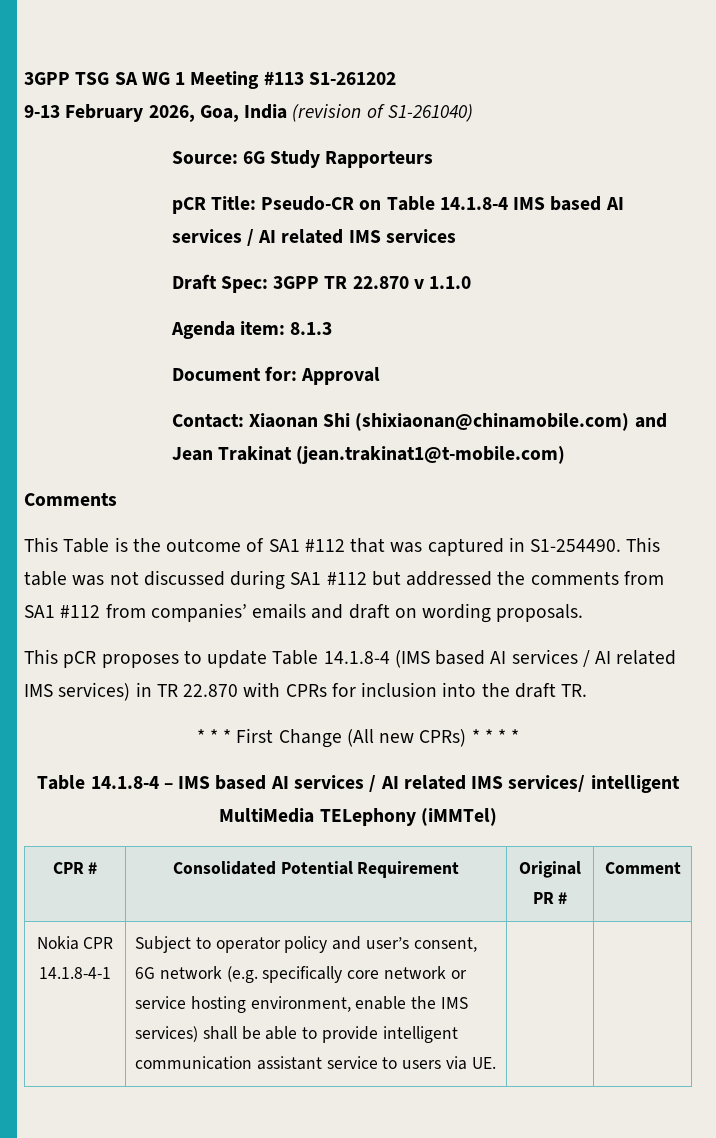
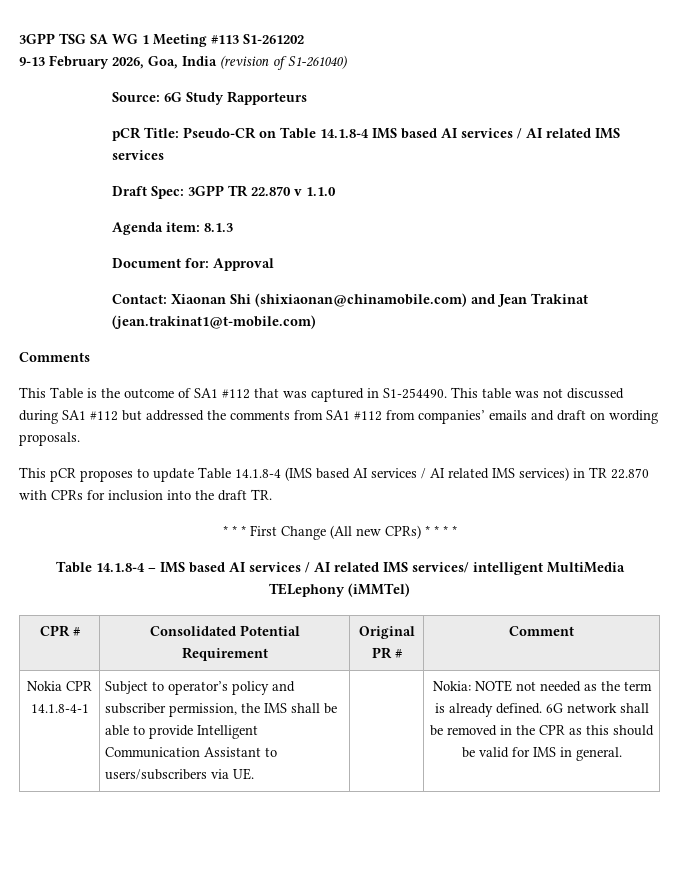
[215,937,281,953] operator -> [168,681,229,695] operator’s
[365,937,477,952] [135,966,467,983] [135,996,407,1013] user’s consent, 6G network (e.g. specifically core network or service hosting environment, enable -> [105,703,238,717] subscriber permission,
[135,1026,199,1042] services) -> (288, 708) none
[382,1026,458,1043] [135,1056,496,1070] intelligent communication assistant service to users via UE. | | -> [197,725,259,739] [105,747,278,758] [105,768,255,780] [432,680,652,692] [434,703,649,717] [430,725,654,736] [461,747,622,761] Intelligent Communication Assistant to users/subscribers via UE. | | Nokia: NOTE not needed as the term is already defined. 6G network shall be removed in the CPR as this should be valid for IMS in general.

